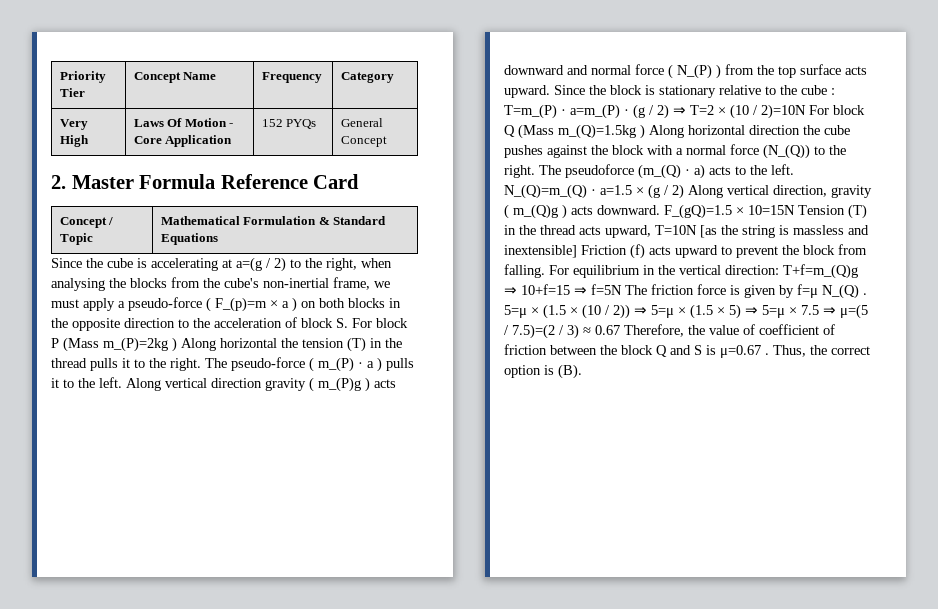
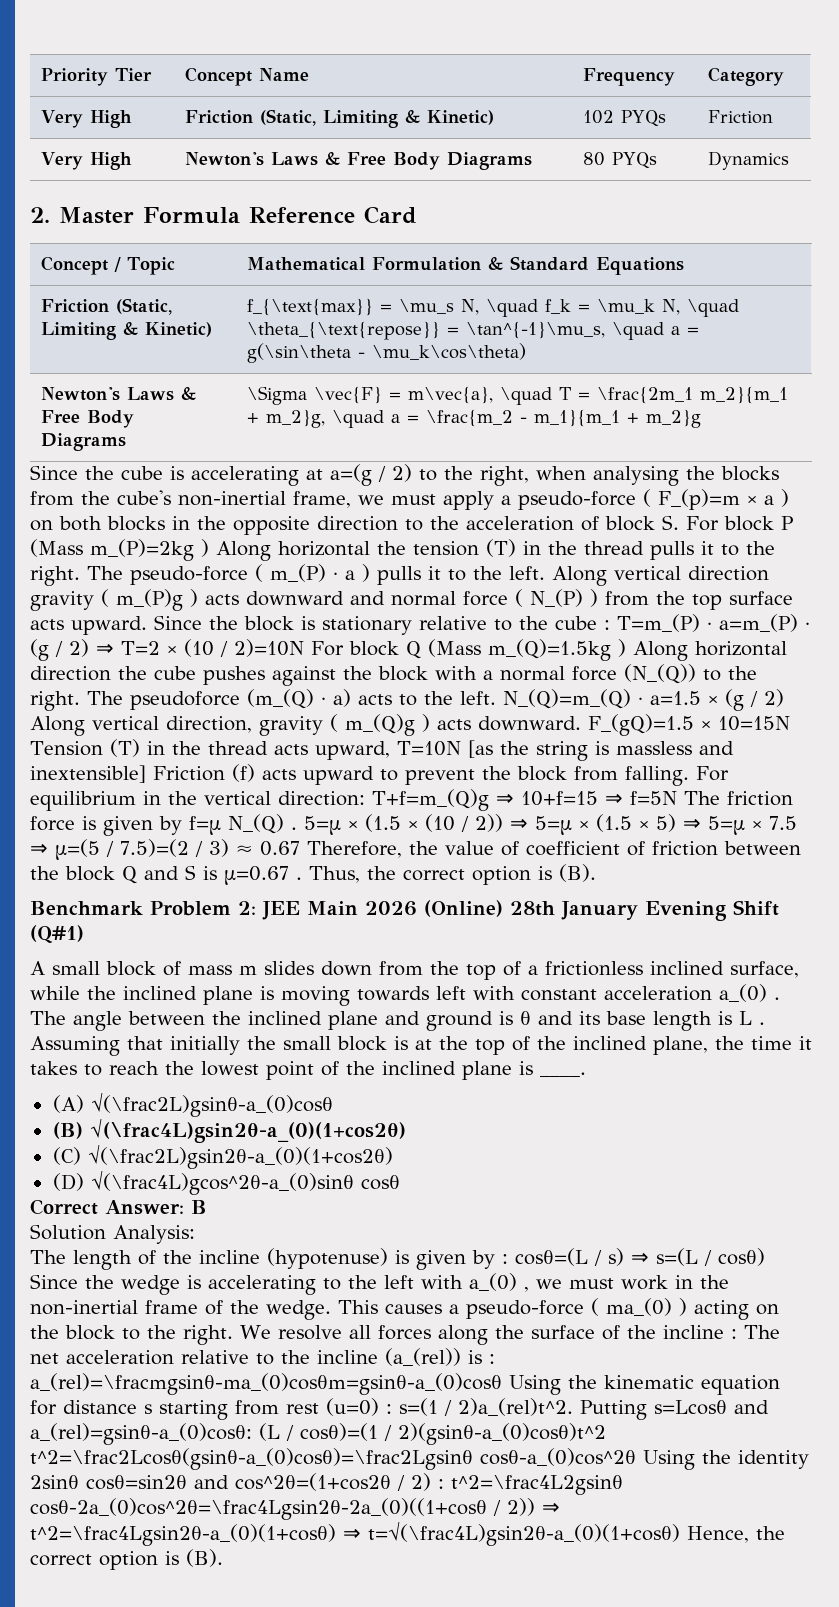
[133,118,234,127] [133,135,233,147] [261,119,317,129] [340,118,383,127] [340,136,387,147] Laws Of Motion - Core Application | 152 PYQs | General Concept -> [185,109,495,128] [583,110,667,127] [708,110,774,124] [41,152,133,170] [185,152,533,170] [583,152,658,169] [708,151,790,170] Friction (Static, Limiting & Kinetic) | 102 PYQs | Friction // Very High | Newton's Laws & Free Body Diagrams | 80 PYQs | Dynamics
(218, 239) none -> [41,298,173,315] [41,322,213,340] [247,298,740,317] [247,321,700,340] [247,343,527,363] [41,387,197,401] [41,410,135,428] [41,433,127,451] [247,386,789,405] [247,409,702,428] // Friction (Static, Limiting & Kinetic) | f_{\text{max}} = \mu_s N, \quad f_k = \mu_k N, \quad \theta_{\text{repose}} = \tan^{-1}\mu_s, \quad a = g(\sin\theta - \mu_k\cos\theta) // Newton's Laws & Free Body Diagrams | \Sigma \vec{F} = m\vec{a}, \quad T = \frac{2m_1 m_2}{m_1 + m_2}g, \quad a = \frac{m_2 - m_1}{m_1 + m_2}g
(582, 371) none -> [30,900,779,921] [30,925,84,944] [30,961,799,980] [30,984,780,1006] [30,1011,765,1031] [30,1036,812,1056] [30,1061,586,1080] [52,1093,333,1117] [52,1119,406,1143] [52,1145,393,1169] [52,1171,400,1195] [30,1199,207,1215] [30,1224,195,1244] [30,1248,765,1270] [30,1273,729,1295] [30,1298,779,1320] [30,1325,780,1345] [30,1348,495,1366] [30,1373,780,1395] [30,1398,769,1420] [30,1423,606,1445] [30,1448,809,1470] [30,1473,623,1495] [30,1498,560,1520] [30,1522,785,1546] [30,1549,223,1570] // Benchmark Problem 2: JEE Main 2026 (Online) 28th January Evening Shift (Q#1) // A small block of mass m slides down from the top of a frictionless inclined surface, while the inclined plane is moving towards left with constant acceleration a_(0) . The angle between the inclined plane and ground is θ and its base length is L . Assuming that initially the small block is at the top of the inclined plane, the time it takes to reach the lowest point of the inclined plane is ____. // (A) √(\frac2L)gsinθ-a_(0)cosθ // (B) √(\frac4L)gsin2θ-a_(0)(1+cos2θ) // (C) √(\frac2L)gsin2θ-a_(0)(1+cos2θ) // (D) √(\frac4L)gcos^2θ-a_(0)sinθ cosθ // Correct Answer: B // Solution Analysis: // The length of the incline (hypotenuse) is given by : cosθ=(L / s) ⇒ s=(L / cosθ) Since the wedge is accelerating to the left with a_(0) , we must work in the non-inertial frame of the wedge. This causes a pseudo-force ( ma_(0) ) acting on the block to the right. We resolve all forces along the surface of the incline : The net acceleration relative to the incline (a_(rel)) is : a_(rel)=\fracmgsinθ-ma_(0)cosθm=gsinθ-a_(0)cosθ Using the kinematic equation for distance s starting from rest (u=0) : s=(1 / 2)a_(rel)t^2. Putting s=Lcosθ and a_(rel)=gsinθ-a_(0)cosθ: (L / cosθ)=(1 / 2)(gsinθ-a_(0)cosθ)t^2 t^2=\frac2Lcosθ(gsinθ-a_(0)cosθ)=\frac2Lgsinθ cosθ-a_(0)cos^2θ Using the identity 2sinθ cosθ=sin2θ and cos^2θ=(1+cos2θ / 2) : t^2=\frac4L2gsinθ cosθ-2a_(0)cos^2θ=\frac4Lgsin2θ-2a_(0)((1+cosθ / 2)) ⇒ t^2=\frac4Lgsin2θ-a_(0)(1+cosθ) ⇒ t=√(\frac4L)gsin2θ-a_(0)(1+cosθ) Hence, the correct option is (B).

